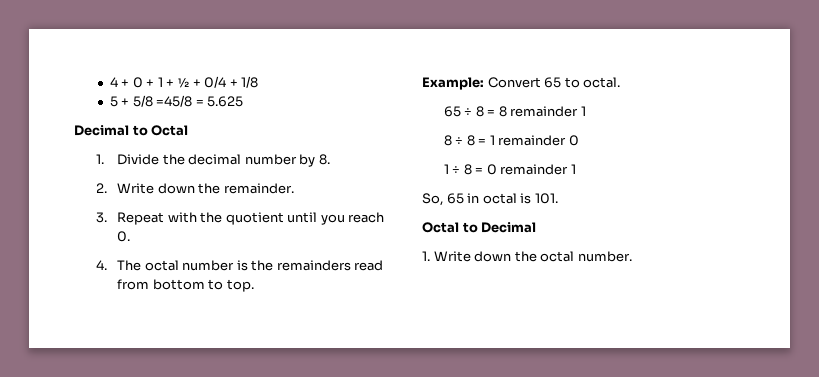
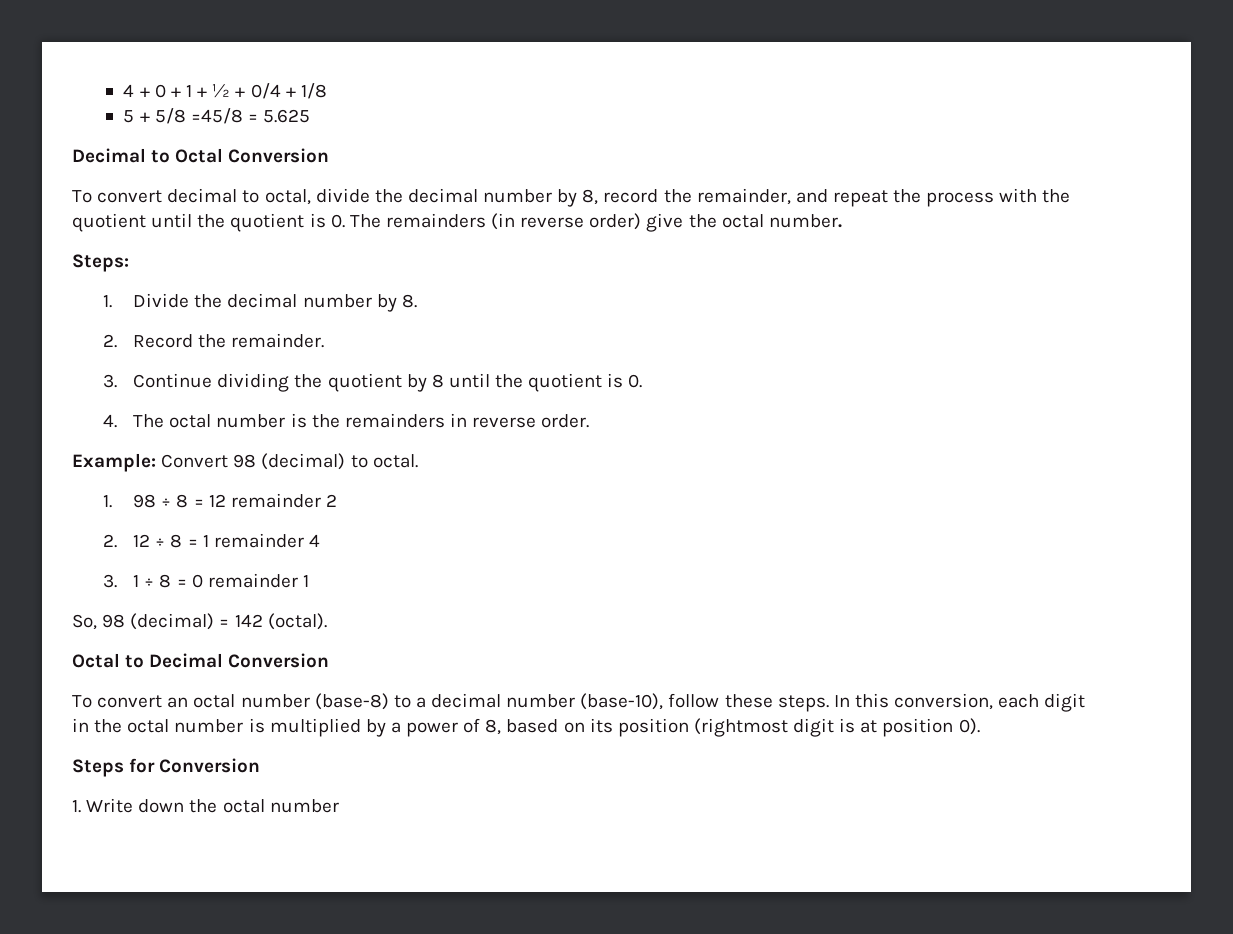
(189, 130) none -> [228,148,330,163] [72,188,1071,207] [72,213,842,232] [72,254,129,272] Conversion // To convert decimal to octal, divide the decimal number by 8, record the remainder, and repeat the process with the quotient until the quotient is 0. The remainders (in reverse order) give the octal number. // Steps:
[117,183,195,194] Write down -> [133,334,194,348] Record
[117,212,385,225] Repeat with the quotient until you reach -> [133,373,624,392] Continue dividing the quotient by 8 until the quotient is
[354,260,384,271] [117,279,254,292] read from bottom to top. -> [449,413,590,428] in reverse order.
[544,77,562,88] 65 -> [233,453,346,470] 98 (decimal)
[443,106,586,117] [443,135,452,146] 65 ÷ 8 = 8 remainder 1 // 8 -> [102,493,337,508] [102,534,151,548] 1. 98 ÷ 8 = 12 remainder 2 // 2. 12
[568,135,579,146] 0 // -> [308,534,320,547] [102,574,117,588] 4 // 3.
[446,193,558,204] [422,222,537,233] 65 in octal is 101. // Octal to Decimal -> [102,613,327,630] [72,653,330,668] [72,693,1086,712] [72,718,980,737] [72,758,261,777] 98 (decimal) = 142 (octal). // Octal to Decimal Conversion // To convert an octal number (base-8) to a decimal number (base-10), follow these steps. In this conversion, each digit in the octal number is multiplied by a power of 8, based on its position (rightmost digit is at position 0). // Steps for Conversion
[577,251,632,262] number. -> [269,799,339,813] number

